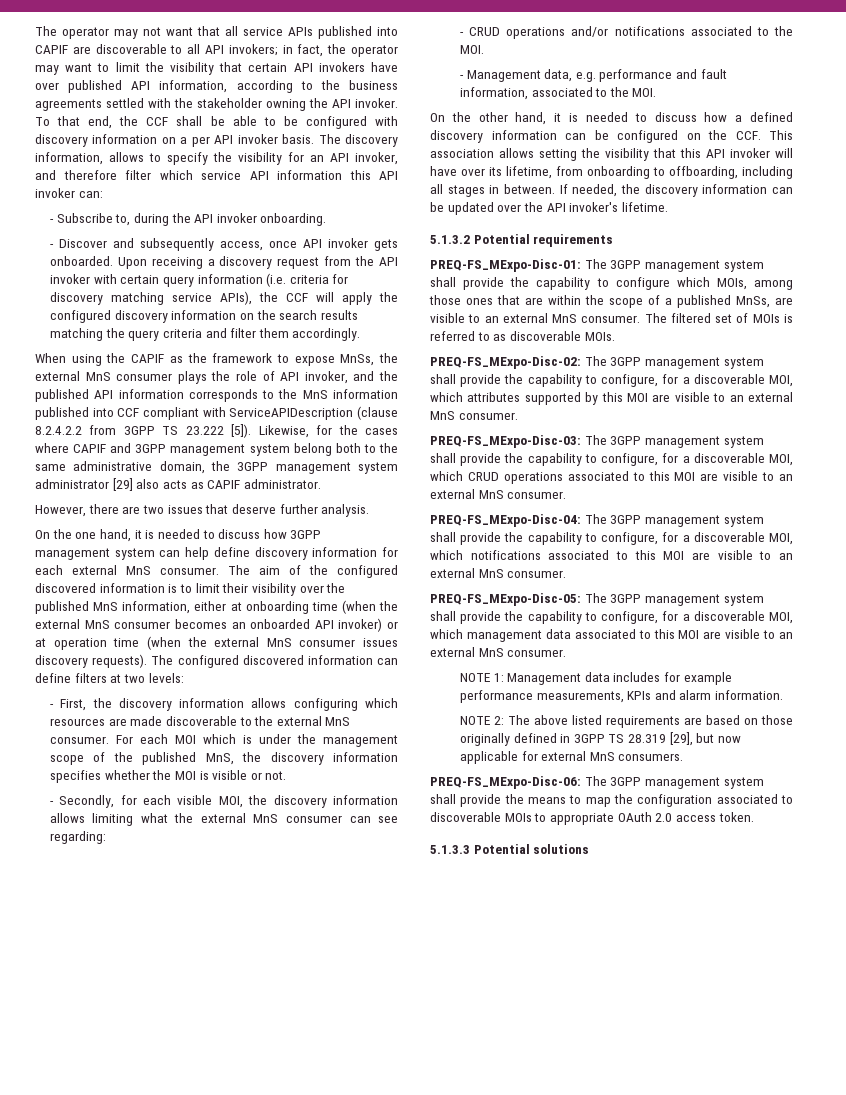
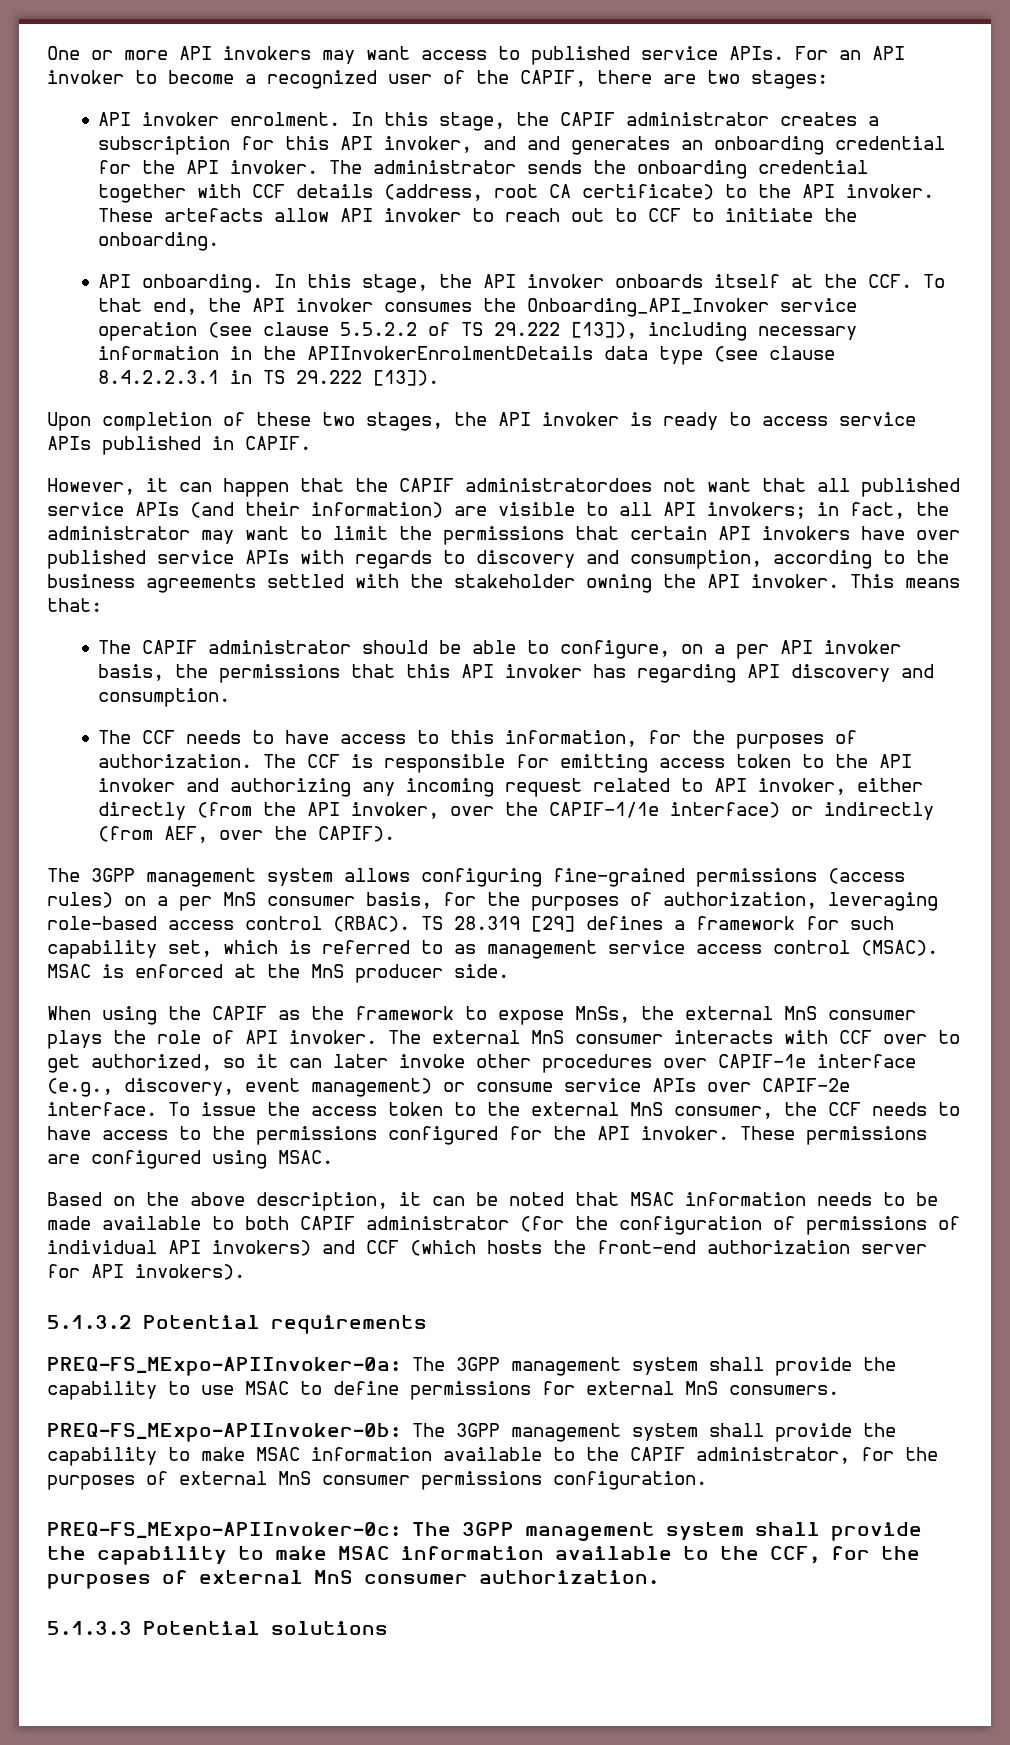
[35,26,138,39] The operator may -> [47,46,905,65] [47,70,828,89] [98,112,880,131] [98,136,946,155] [98,160,869,179] [98,184,935,203] [98,208,858,222] [98,232,220,251] [98,274,946,293] [98,298,858,317] [98,322,858,341] [98,346,836,365] [98,370,440,386] [47,412,916,431] [47,436,311,455] [47,478,652,497] One or more API invokers may want access to published service APIs. For an API invoker to become a recognized user of the CAPIF, there are two stages: // API invoker enrolment. In this stage, the CAPIF administrator creates a subscription for this API invoker, and and generates an onboarding credential for the API invoker. The administrator sends the onboarding credential together with CCF details (address, root CA certificate) to the API invoker. These artefacts allow API invoker to reach out to CCF to initiate the onboarding. // API onboarding. In this stage, the API invoker onboards itself at the CCF. To that end, the API invoker consumes the Onboarding_API_Invoker service operation (see clause 5.5.2.2 of TS 29.222 [13]), including necessary information in the APIInvokerEnrolmentDetails data type (see clause 8.4.2.2.3.1 in TS 29.222 [13]). // Upon completion of these two stages, the API invoker is ready to access service APIs published in CAPIF. // However, it can happen that the CAPIF administratordoes
[243,26,398,39] [35,44,167,54] service APIs published into CAPIF are discoverable -> [861,478,960,497] [47,502,575,518] published service APIs (and their information) are visible
[351,45,399,57] operator -> [47,526,190,540] administrator
[170,62,214,75] visibility -> [443,526,564,545] permissions
[131,80,228,93] API information, -> [157,550,762,569] service APIs with regards to discovery and consumption,
[35,116,399,129] [35,134,158,147] To that end, the CCF shall be able to be configured with discovery information -> [850,574,960,588] [47,598,102,612] [98,640,671,659] This means that: // The CAPIF administrator should be able to configure,
[282,134,399,147] [35,152,398,165] [35,170,398,180] [35,188,103,198] [49,213,327,226] [49,238,398,251] [49,256,398,269] [49,273,349,287] [49,291,398,305] [49,310,358,323] [49,328,361,341] basis. The discovery information, allows to specify the visibility for an API invoker, and therefore filter which service API information this API invoker can: // - Subscribe to, during the API invoker onboarding. // - Discover and subsequently access, once API invoker gets onboarded. Upon receiving a discovery request from the API invoker with certain query information (i.e. criteria for discovery matching service APIs), the CCF will apply the configured discovery information on the search results matching the query criteria and filter them accordingly. -> [98,664,935,683] [98,688,231,707] [98,730,858,749] [98,754,913,773] [98,778,924,797] [98,802,935,820] [98,826,396,843] [47,868,905,887] [47,892,938,911] [47,916,894,932] [47,940,938,959] [47,964,509,983] basis, the permissions that this API invoker has regarding API discovery and consumption. // The CCF needs to have access to this information, for the purposes of authorization. The CCF is responsible for emitting access token to the API invoker and authorizing any incoming request related to API invoker, either directly (from the API invoker, over the CAPIF-1/1e interface) or indirectly (from AEF, over the CAPIF). // The 3GPP management system allows configuring fine-grained permissions (access rules) on a per MnS consumer basis, for the purposes of authorization, leveraging role-based access control (RBAC). TS 28.319 [29] defines a framework for such capability set, which is referred to as management service access control (MSAC). MSAC is enforced at the MnS producer side.
[304,371,398,384] [35,389,398,402] [35,406,398,420] [35,424,399,438] [35,443,398,456] [35,461,399,474] [35,478,321,491] [35,504,370,517] [35,529,322,542] [35,547,399,560] [35,565,398,578] [35,583,346,596] [35,600,398,614] [35,618,398,632] [35,636,398,650] [35,654,398,668] [35,673,184,683] [49,698,398,711] [49,716,351,726] [49,734,398,747] [49,752,399,765] [49,770,287,783] [49,795,398,808] [49,813,398,826] [49,831,106,844] [459,26,793,39] [459,45,484,54] [459,69,727,82] [459,87,657,100] [430,112,793,125] [430,130,793,143] [430,148,793,161] [430,166,793,179] [430,184,793,197] [430,202,668,215] invoker, and the published API information corresponds to the MnS information published into CCF compliant with ServiceAPIDescription (clause 8.2.4.2.2 from 3GPP TS 23.222 [5]). Likewise, for the cases where CAPIF and 3GPP management system belong both to the same administrative domain, the 3GPP management system administrator [29] also acts as CAPIF administrator. // However, there are two issues that deserve further analysis. // On the one hand, it is needed to discuss how 3GPP management system can help define discovery information for each external MnS consumer. The aim of the configured discovered information is to limit their visibility over the published MnS information, either at onboarding time (when the external MnS consumer becomes an onboarded API invoker) or at operation time (when the external MnS consumer issues discovery requests). The configured discovered information can define filters at two levels: // - First, the discovery information allows configuring which resources are made discoverable to the external MnS consumer. For each MOI which is under the management scope of the published MnS, the discovery information specifies whether the MOI is visible or not. // - Secondly, for each visible MOI, the discovery information allows limiting what the external MnS consumer can see regarding: // - CRUD operations and/or notifications associated to the MOI. // - Management data, e.g. performance and fault information, associated to the MOI. // On the other hand, it is needed to discuss how a defined discovery information can be configured on the CCF. This association allows setting the visibility that this API invoker will have over its lifetime, from onboarding to offboarding, including all stages in between. If needed, the discovery information can be updated over the API invoker's lifetime. -> [289,1030,960,1044] [47,1054,916,1073] [47,1078,850,1097] [47,1102,960,1119] [47,1126,927,1145] [47,1150,333,1169] [47,1192,938,1211] [47,1216,960,1235] [47,1240,927,1256] [47,1264,245,1280] invoker. The external MnS consumer interacts with CCF over to get authorized, so it can later invoke other procedures over CAPIF-1e interface (e.g., discovery, event management) or consume service APIs over CAPIF-2e interface. To issue the access token to the external MnS consumer, the CCF needs to have access to the permissions configured for the API invoker. These permissions are configured using MSAC. // Based on the above description, it can be noted that MSAC information needs to be made available to both CAPIF administrator (for the configuration of permissions of individual API invokers) and CCF (which hosts the front-end authorization server for API invokers).
[430,259,764,272] [430,277,793,290] [429,295,793,308] [430,313,793,323] [430,331,615,341] [430,356,764,369] [430,374,793,387] [430,392,793,405] [430,411,518,420] [430,435,764,448] [430,453,793,466] [430,471,793,484] [430,489,567,499] [430,514,764,527] [430,532,793,545] [430,550,793,560] [430,568,567,578] [430,593,764,606] [430,611,793,624] [430,629,793,642] [430,647,567,657] [459,672,732,685] [459,690,784,703] [459,715,793,728] [459,732,742,746] [459,751,684,764] [430,776,764,789] [430,794,793,807] [430,812,754,825] PREQ-FS_MExpo-Disc-01: The 3GPP management system shall provide the capability to configure which MOIs, among those ones that are within the scope of a published MnSs, are visible to an external MnS consumer. The filtered set of MOIs is referred to as discoverable MOIs. // PREQ-FS_MExpo-Disc-02: The 3GPP management system shall provide the capability to configure, for a discoverable MOI, which attributes supported by this MOI are visible to an external MnS consumer. // PREQ-FS_MExpo-Disc-03: The 3GPP management system shall provide the capability to configure, for a discoverable MOI, which CRUD operations associated to this MOI are visible to an external MnS consumer. // PREQ-FS_MExpo-Disc-04: The 3GPP management system shall provide the capability to configure, for a discoverable MOI, which notifications associated to this MOI are visible to an external MnS consumer. // PREQ-FS_MExpo-Disc-05: The 3GPP management system shall provide the capability to configure, for a discoverable MOI, which management data associated to this MOI are visible to an external MnS consumer. // NOTE 1: Management data includes for example performance measurements, KPIs and alarm information. // NOTE 2: The above listed requirements are based on those originally defined in 3GPP TS 28.319 [29], but now applicable for external MnS consumers. // PREQ-FS_MExpo-Disc-06: The 3GPP management system shall provide the means to map the configuration associated to discoverable MOIs to appropriate OAuth 2.0 access token. -> [47,1357,896,1376] [47,1381,839,1400] [47,1423,896,1442] [47,1447,938,1466] [47,1471,707,1490] [47,1522,922,1541] [47,1546,920,1565] [47,1570,659,1589] PREQ-FS_MExpo-APIInvoker-0a: The 3GPP management system shall provide the capability to use MSAC to define permissions for external MnS consumers. // PREQ-FS_MExpo-APIInvoker-0b: The 3GPP management system shall provide the capability to make MSAC information available to the CAPIF administrator, for the purposes of external MnS consumer permissions configuration. // PREQ-FS_MExpo-APIInvoker-0c: The 3GPP management system shall provide the capability to make MSAC information available to the CCF, for the purposes of external MnS consumer authorization.

